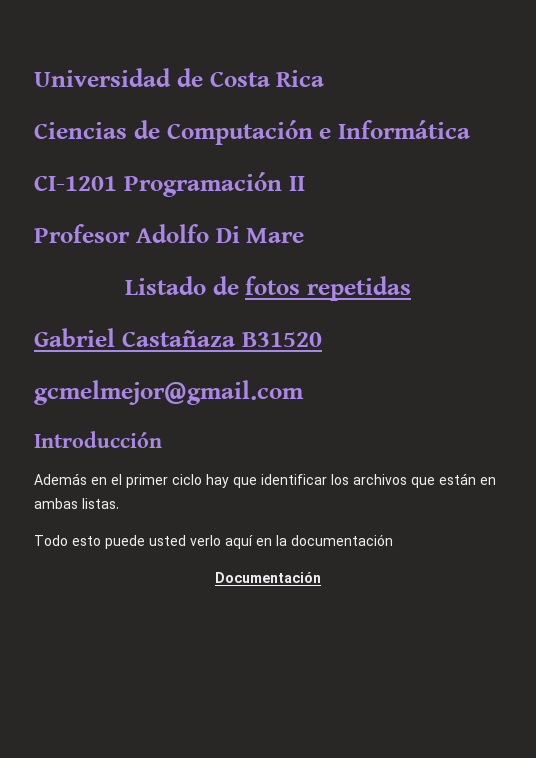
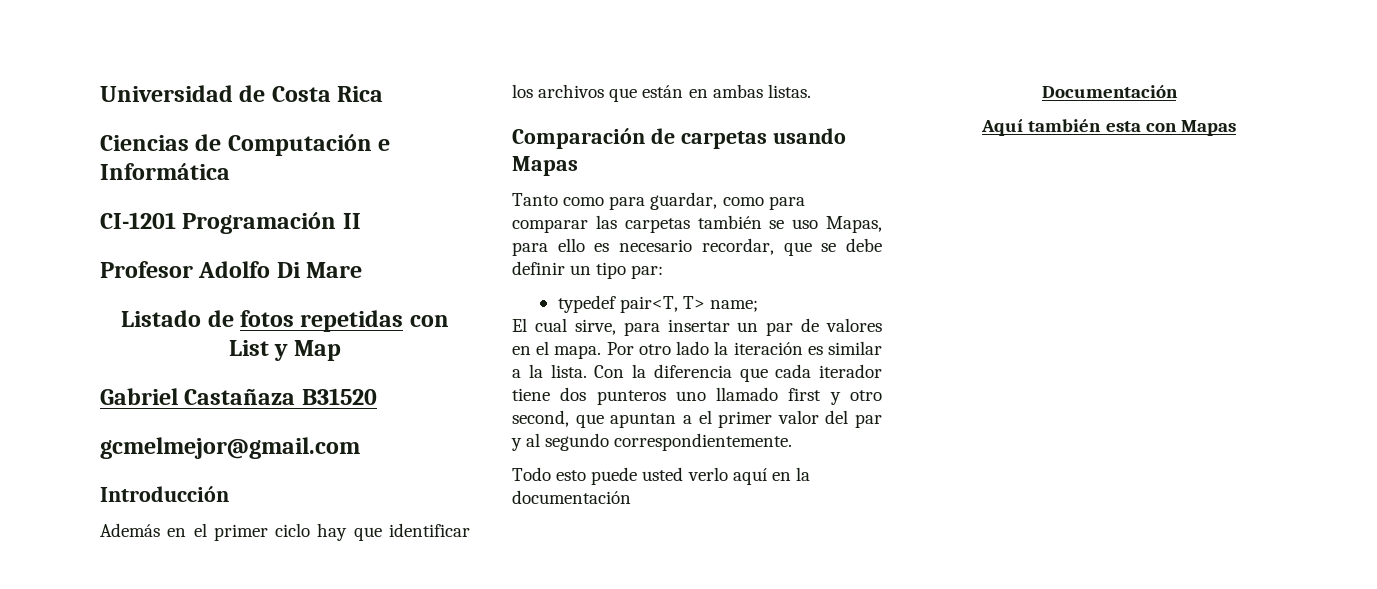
(412, 288) none -> [409,315,449,327] [228,340,342,361] con List y Map
(119, 503) none -> [512,128,846,149] [512,156,578,176] [512,192,805,210] [512,215,882,233] [512,238,882,256] [512,261,664,279] [557,295,758,313] [512,318,882,336] [512,341,882,359] [512,364,882,382] [512,387,882,405] [512,410,882,428] [511,433,793,451] // Comparación de carpetas usando Mapas // Tanto como para guardar, como para comparar las carpetas también se uso Mapas, para ello es necesario recordar, que se debe definir un tipo par: // typedef pair<T, T> name; // El cual sirve, para insertar un par de valores en el mapa. Por otro lado la iteración es similar a la lista. Con la diferencia que cada iterador tiene dos punteros uno llamado first y otro second, que apuntan a el primer valor del par y al segundo correspondientemente.
(321, 577) none -> [981,119,1236,136] // Aquí también esta con Mapas

